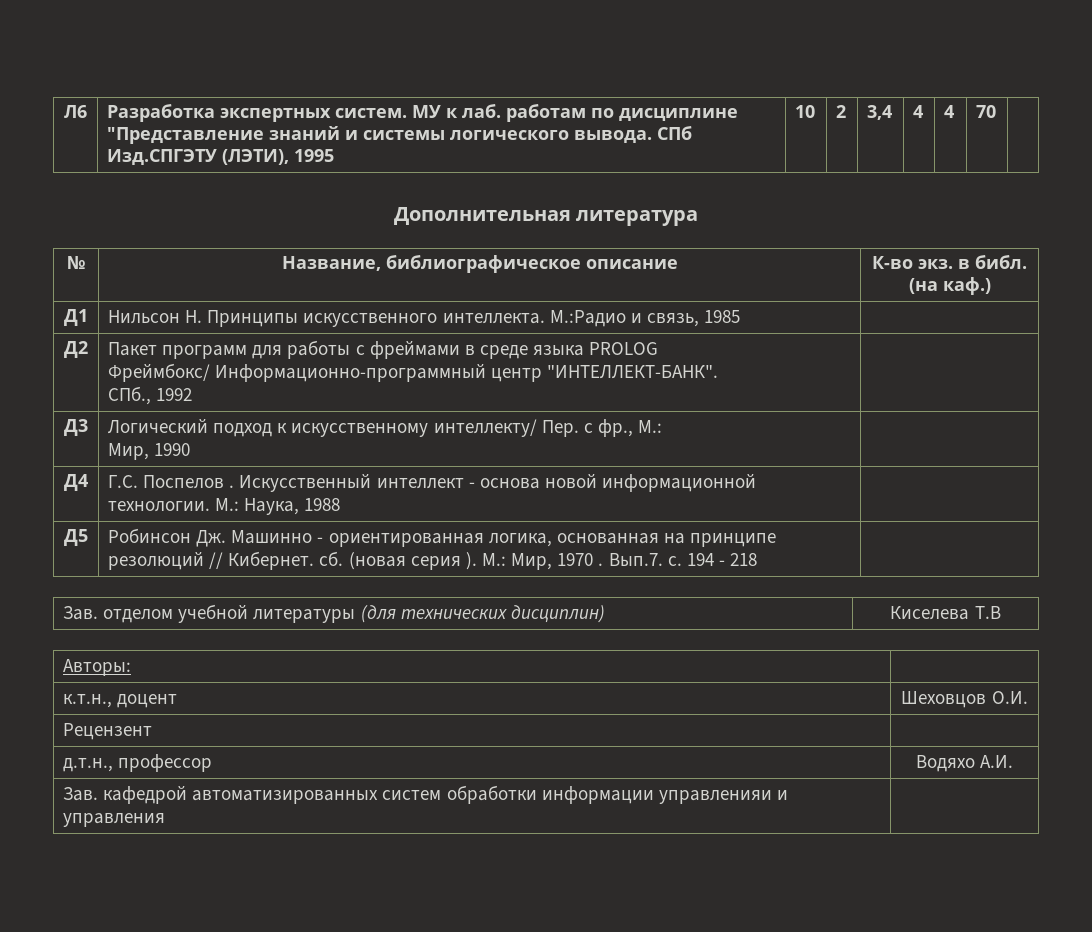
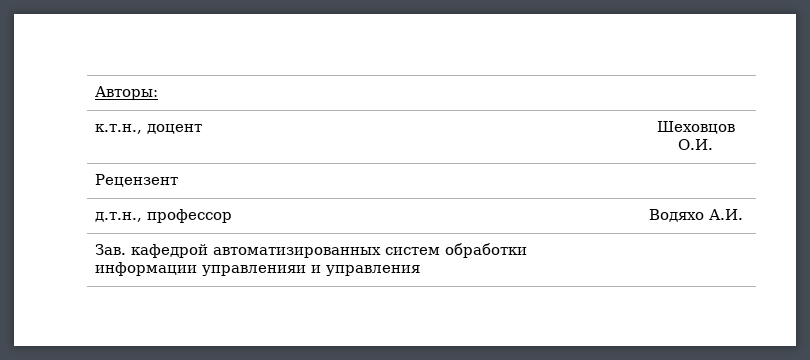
[64,105,87,119] [107,104,739,122] [107,126,693,144] [107,149,335,165] [795,105,816,118] [836,105,847,118] [867,105,893,120] [913,105,924,118] [944,105,955,118] [976,105,997,118] [393,207,699,226] [66,256,86,269] [281,255,678,273] [872,255,1027,269] [908,277,991,295] [64,309,88,326] [108,310,741,327] [64,341,88,358] [108,340,659,359] [108,363,719,382] [108,386,193,405] [64,419,88,436] [108,419,663,437] [108,443,191,460] [64,474,88,491] [108,474,757,492] [108,498,341,515] [64,529,88,546] [108,528,777,547] [108,551,758,570] [63,604,605,623] [890,606,1001,620] Л6 | Разработка экспертных систем. МУ к лаб. работам по дисциплине "Представление знаний и системы логического вывода. СПб Изд.СПГЭТУ (ЛЭТИ), 1995 | 10 | 2 | 3,4 | 4 | 4 | 70 | // Дополнительная литература // № | Название, библиографическое описание | К-во экз. в библ. (на каф.) // Д1 | Нильсон Н. Принципы искусственного интеллекта. М.:Радио и связь, 1985 | // Д2 | Пакет программ для работы с фреймами в среде языка PROLOG // Фреймбокс/ Информационно-программный центр "ИНТЕЛЛЕКТ-БАНК". // СПб., 1992 | // Д3 | Логический подход к искусственному интеллекту/ Пер. с фр., М.: // Мир, 1990 | // Д4 | Г.С. Поспелов . Искусственный интеллект - основа новой информационной технологии. М.: Наука, 1988 | // Д5 | Робинсон Дж. Машинно - ориентированная логика, основанная на принципе резолюций // Кибернет. сб. (новая серия ). М.: Мир, 1970 . Вып.7. с. 194 - 218 | // Зав. отделом учебной литературы (для технических дисциплин) | Киселева Т.В // -> (95, 93) none

